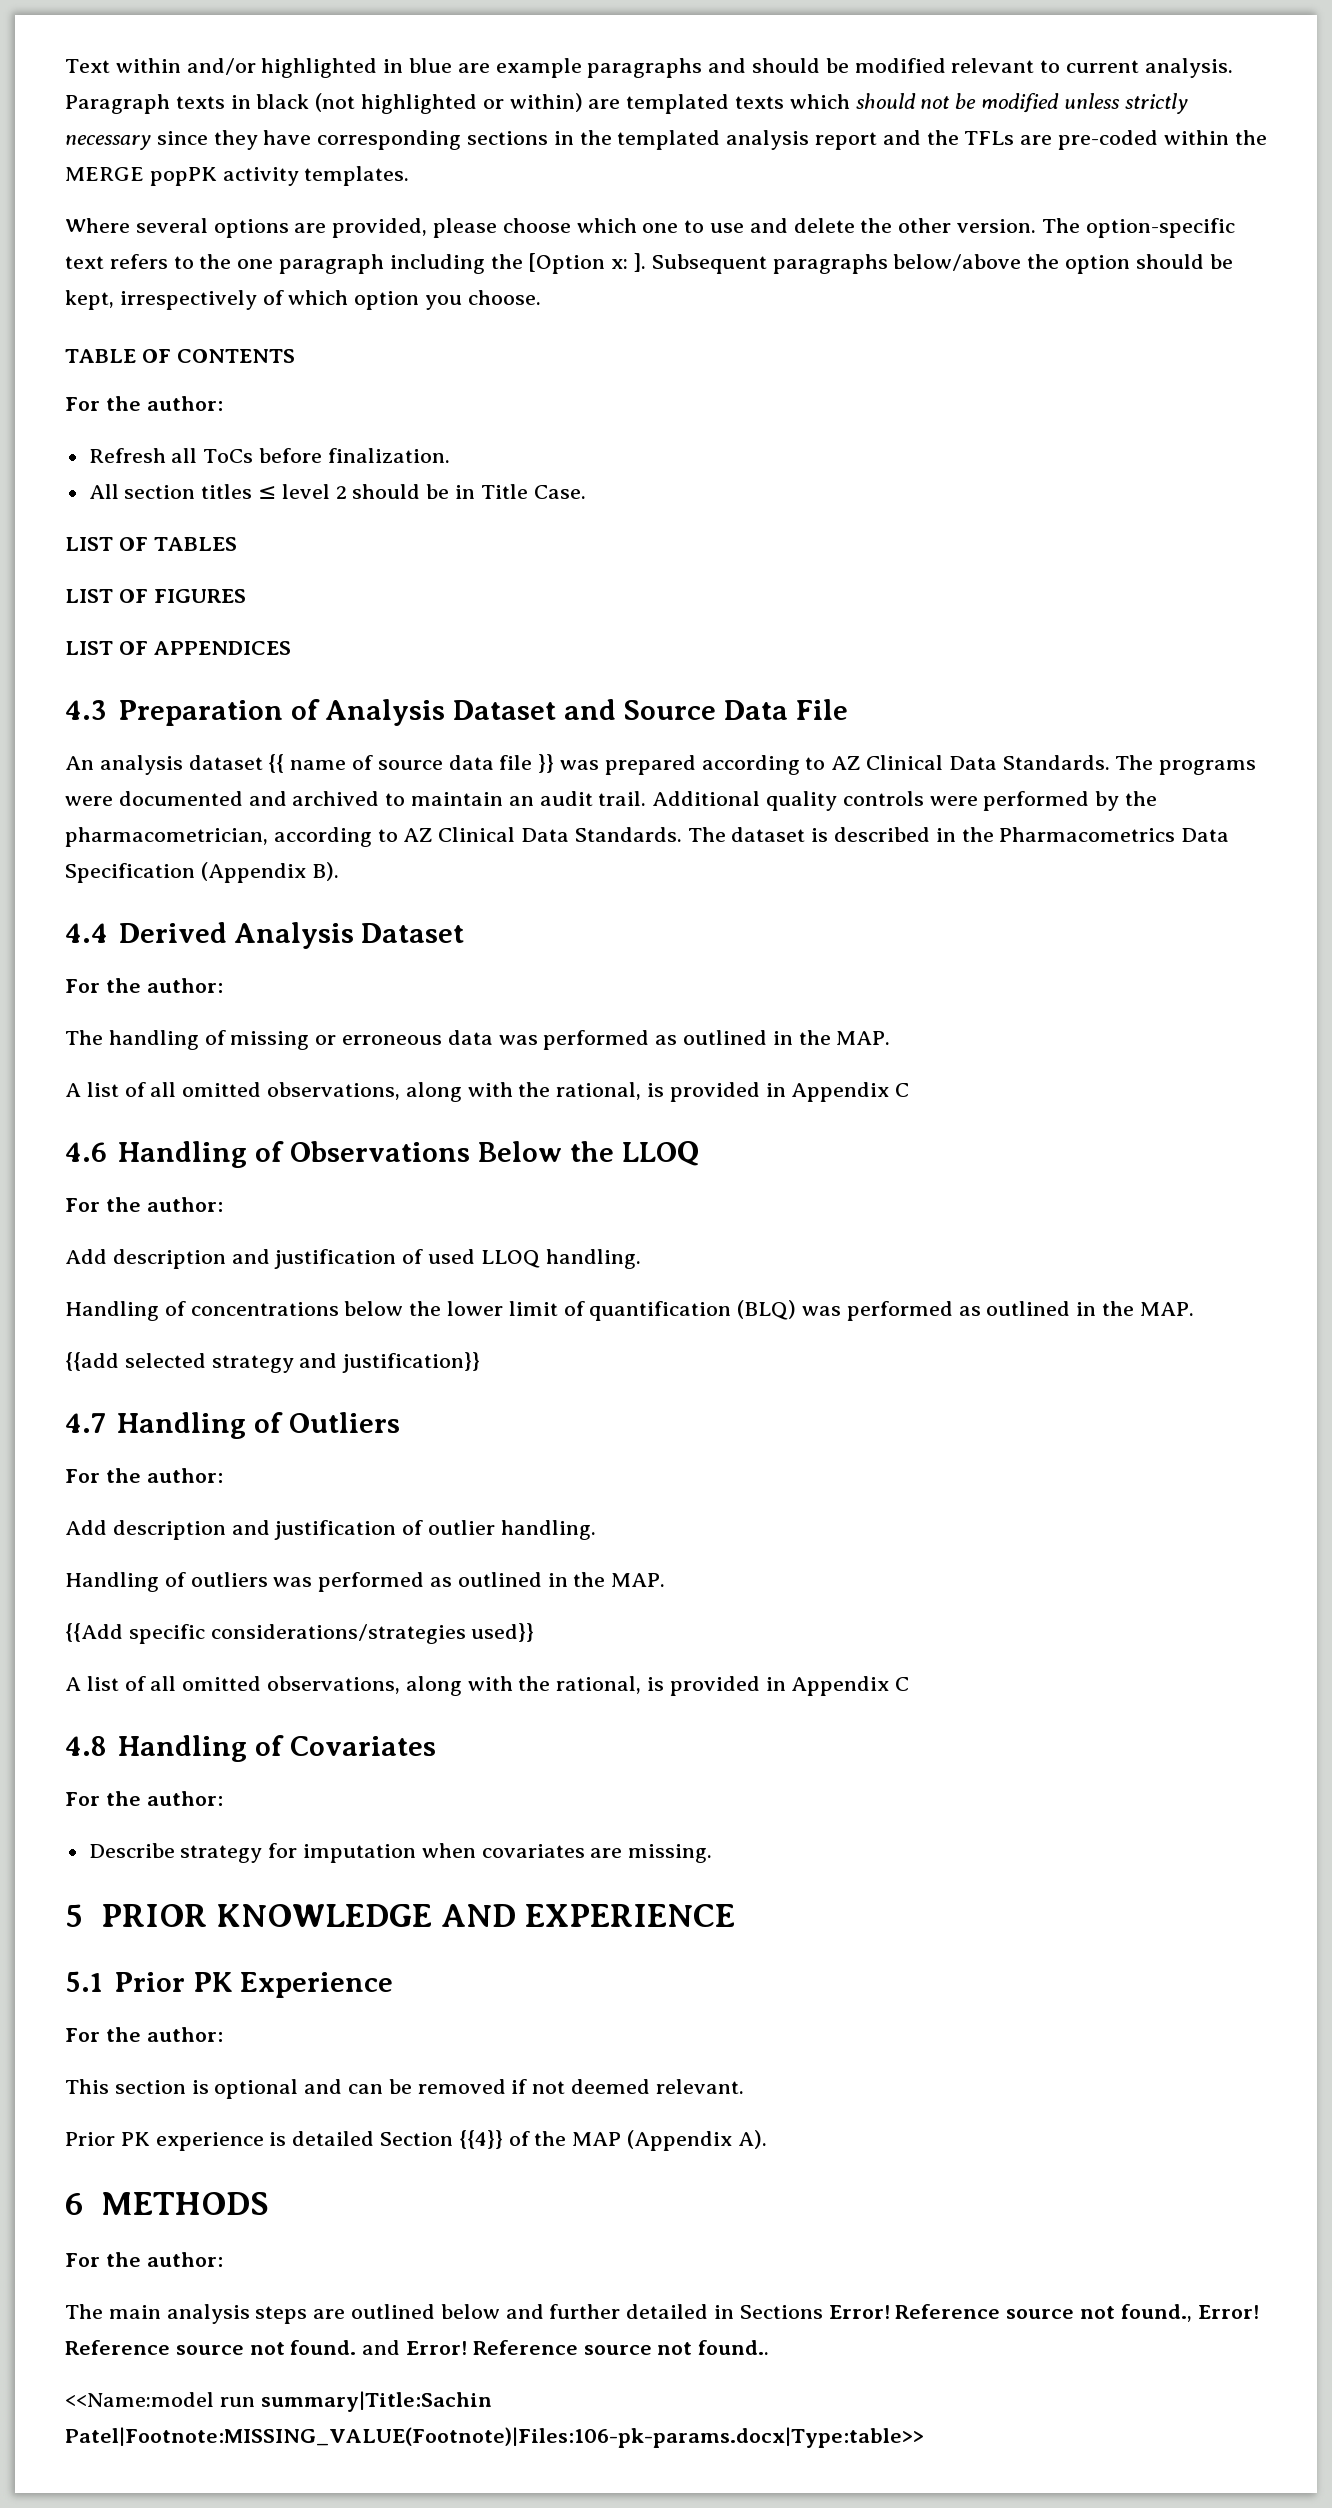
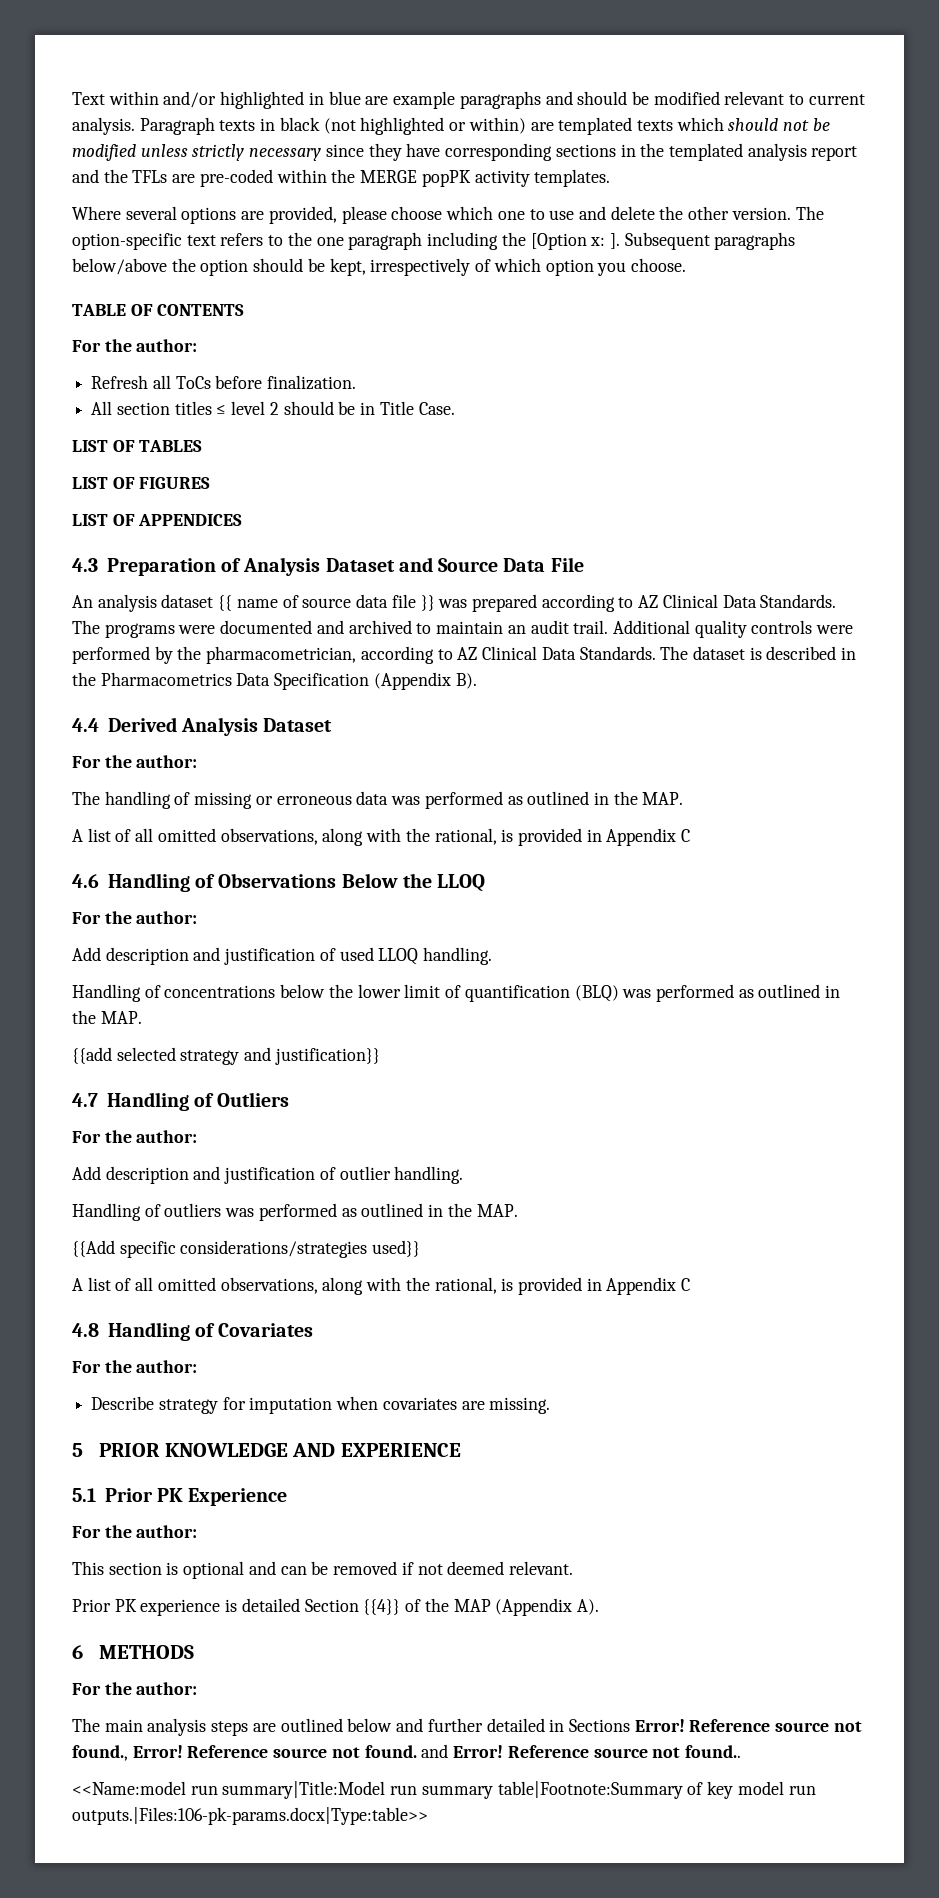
[260,2391,492,2412] [65,2427,924,2448] summary|Title:Sachin Patel|Footnote:MISSING_VALUE(Footnote)|Files:106-pk-params.docx|Type:table>> -> [222,1781,816,1799] [72,1807,428,1825] summary|Title:Model run summary table|Footnote:Summary of key model run outputs.|Files:106-pk-params.docx|Type:table>>

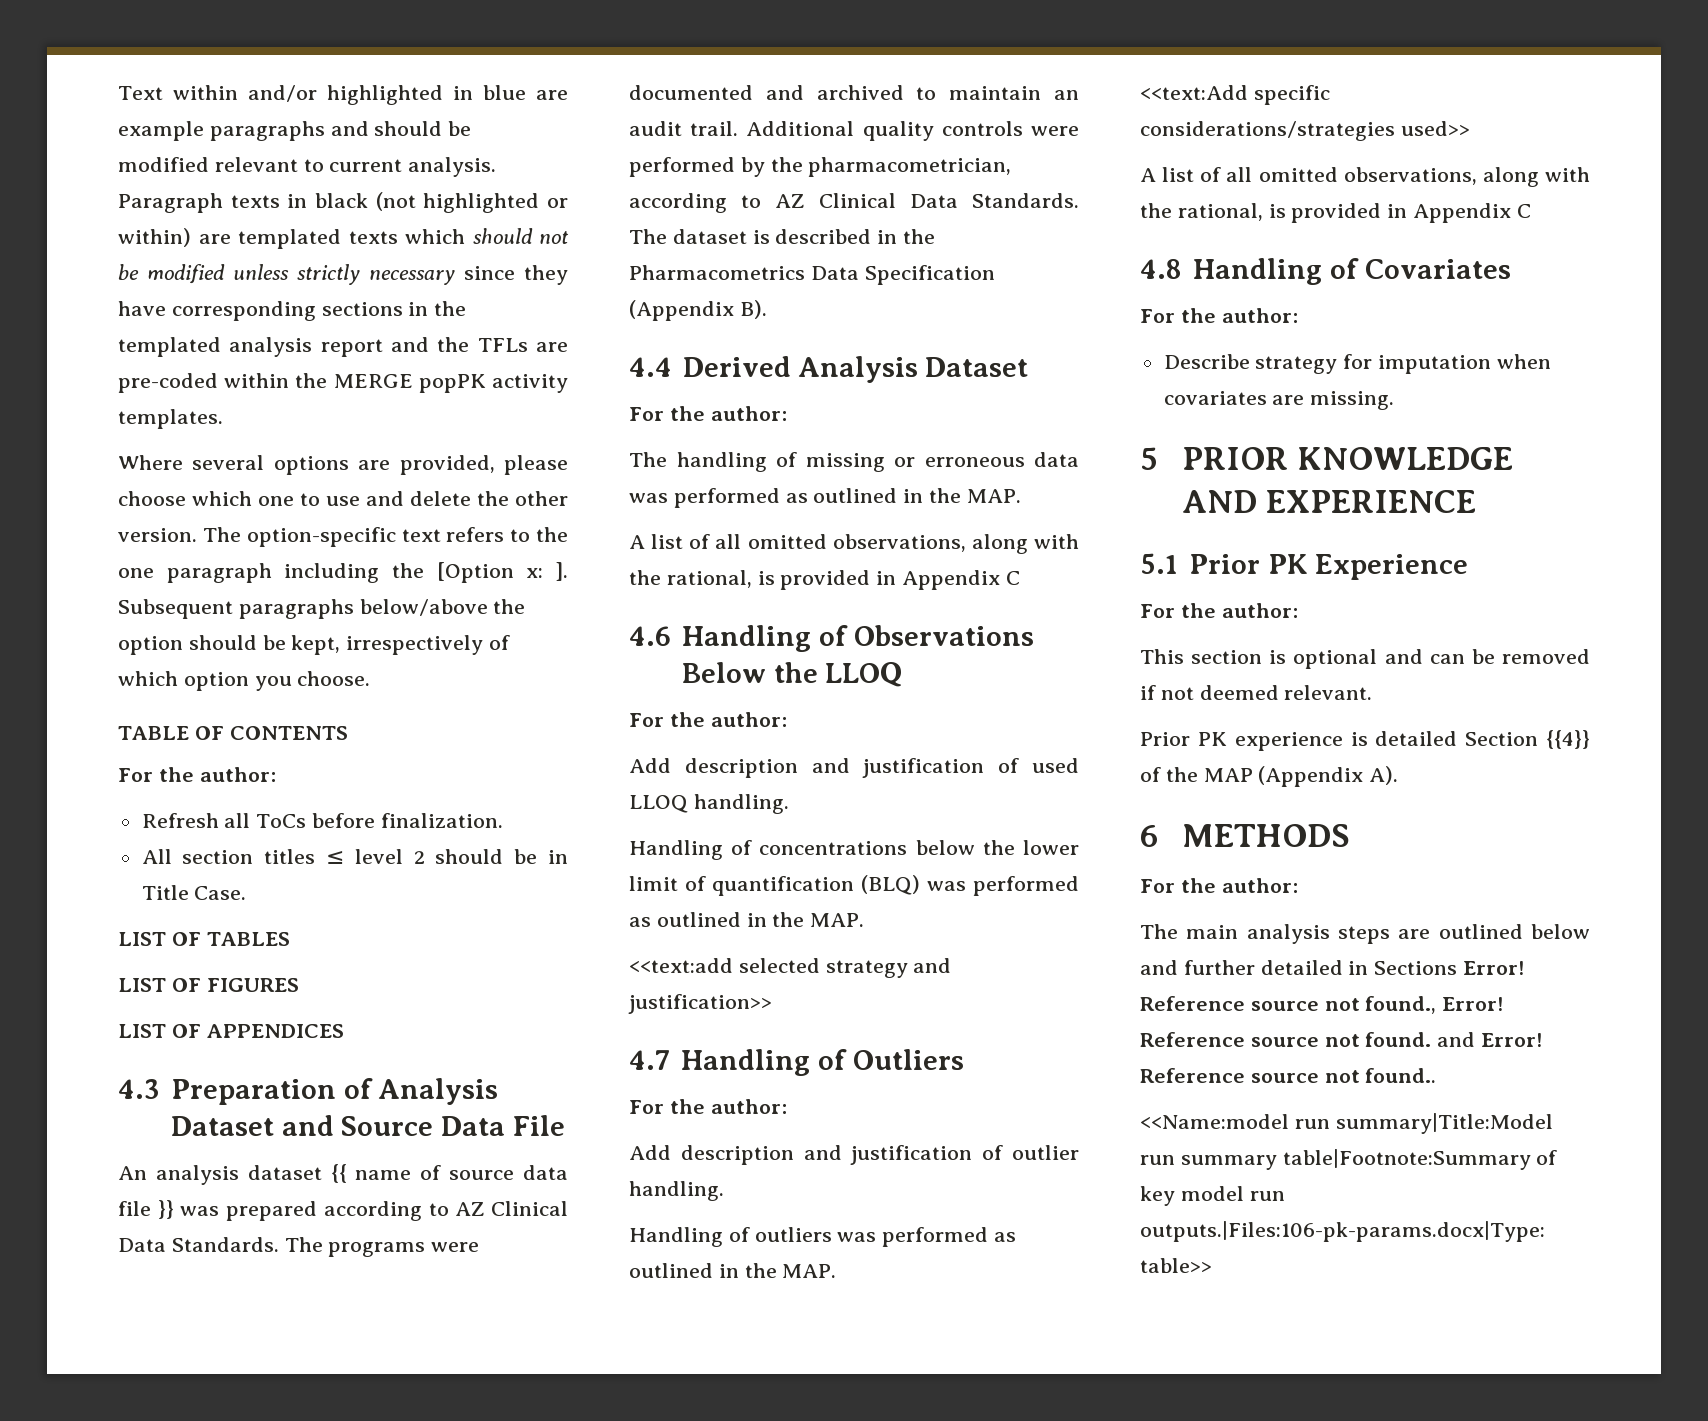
[72,1047,112,1064] {{add -> [629,958,733,973] <<text:add
[274,1048,380,1065] justification}} -> [628,994,772,1014] justification>>
[72,1240,115,1257] {{Add -> [1140,85,1248,100] <<text:Add
[372,1240,421,1257] used}} -> [1400,121,1470,136] used>>

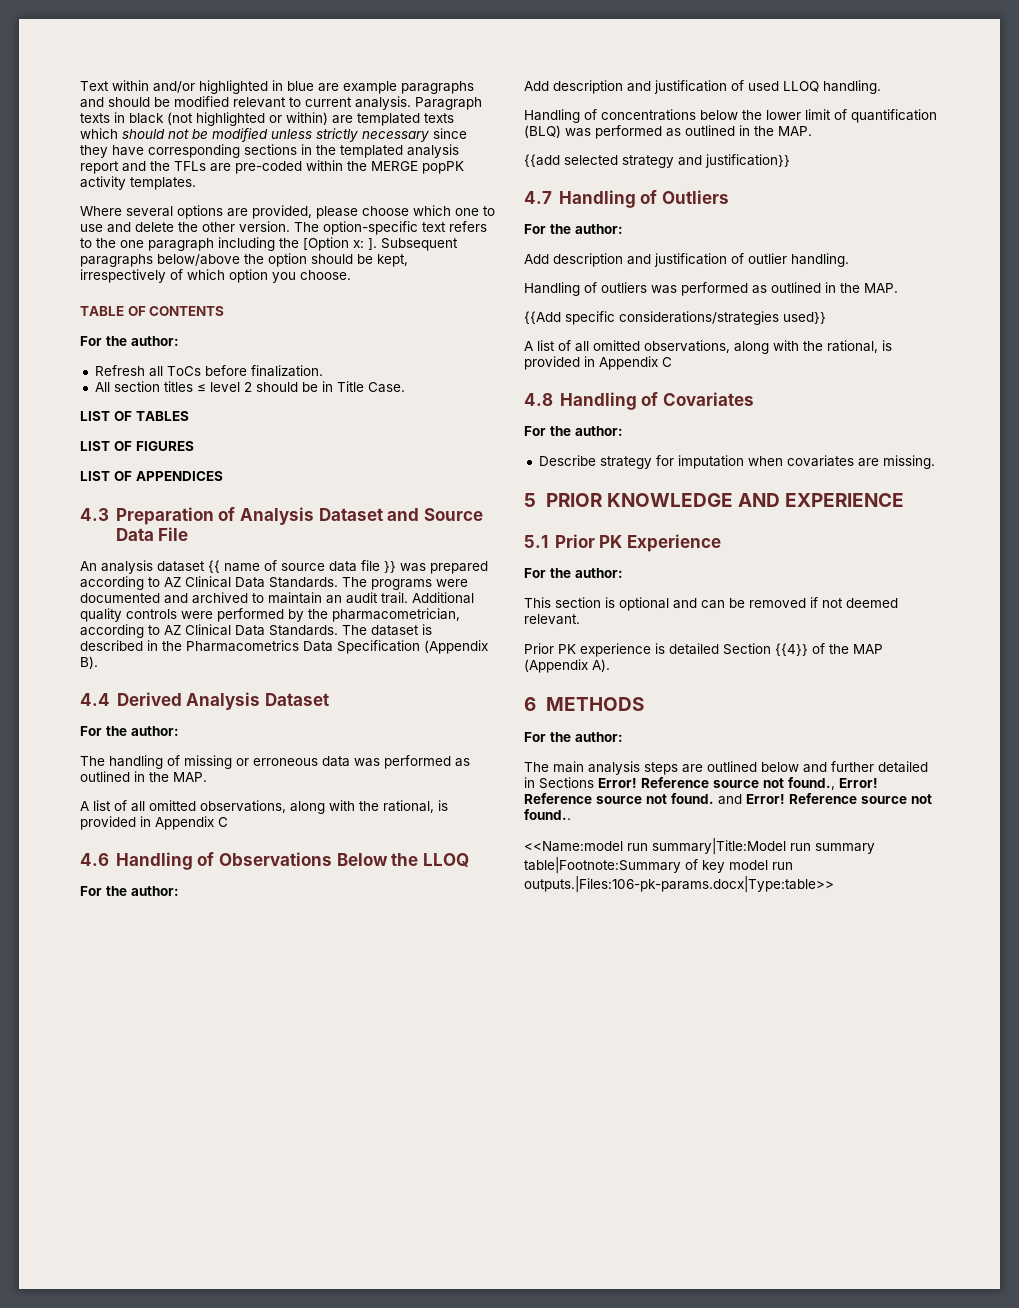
[629,958,733,973] <<text:add -> [524,154,560,167] {{add
[628,994,772,1014] justification>> -> [705,154,790,168] justification}}
[1140,85,1248,100] <<text:Add -> [524,311,561,324] {{Add
[1400,121,1470,136] used>> -> [783,312,826,324] used}}

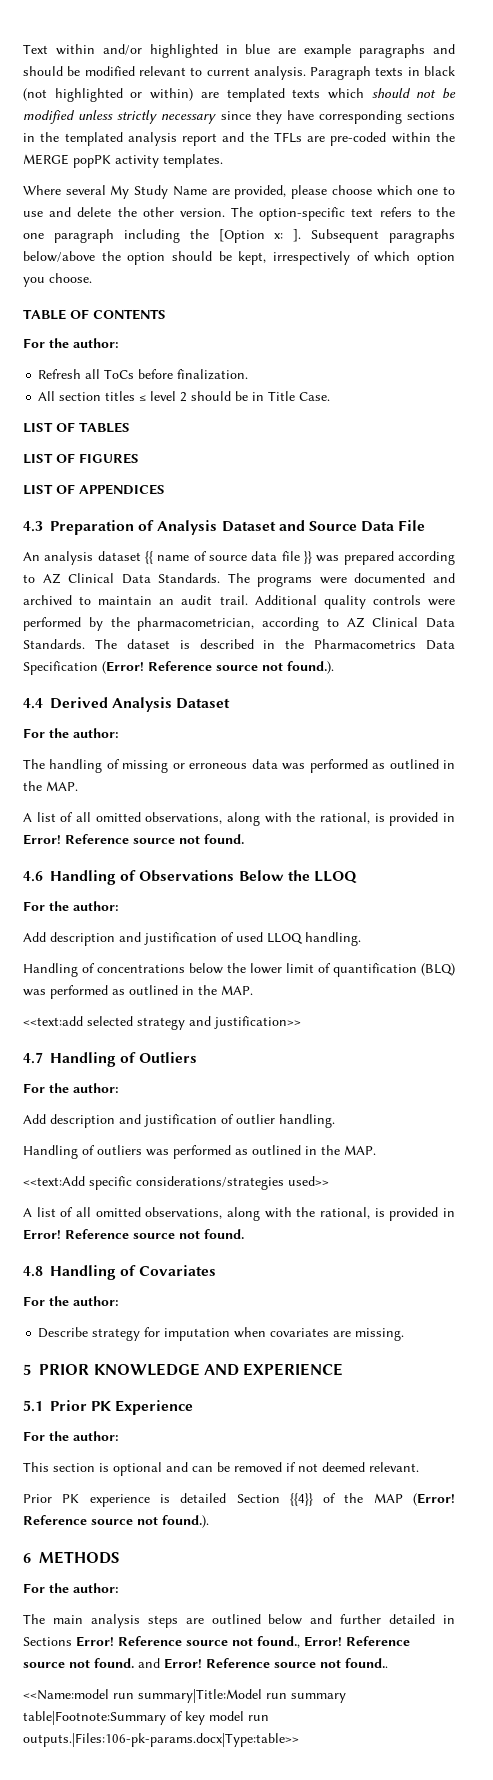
[177,205,223,219] options -> [110,185,207,199] My Study Name
[424,640,488,654] [80,656,98,669] (Appendix B). -> [102,661,334,674] (Error! Reference source not found.).
[155,816,228,830] Appendix C -> [23,834,244,845] Error! Reference source not found.
[524,154,560,167] {{add -> [23,1016,83,1026] <<text:add
[705,154,790,168] justification}} -> [214,1016,301,1029] justification>>
[524,311,561,324] {{Add -> [23,1176,85,1186] <<text:Add
[783,312,826,324] used}} -> [288,1176,329,1186] used>>
[599,356,672,370] Appendix C -> [23,1229,244,1240] Error! Reference source not found.
[524,659,610,673] (Appendix A). -> [413,1493,456,1506] [23,1515,209,1528] (Error! Reference source not found.).

